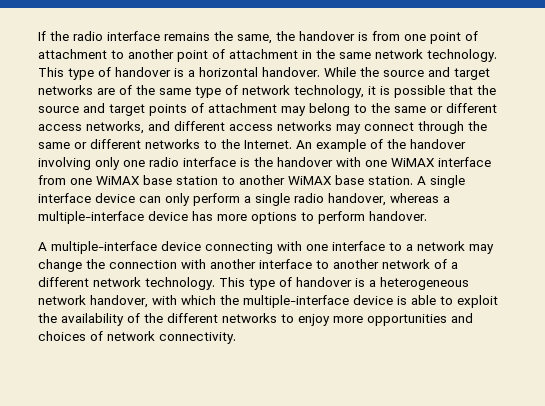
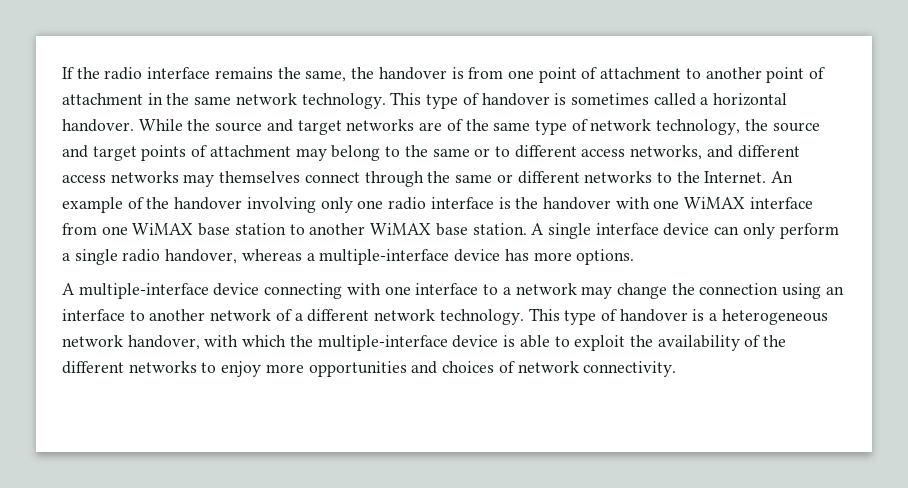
(184, 72) none -> [570,93,696,106] sometimes called
[368,85,473,98] it is possible that -> (741, 127) none
(443, 109) none -> [494,146,510,157] to
(361, 129) none -> [219,171,301,183] themselves
[251,211,427,224] options to perform handover. -> [576,249,635,265] options.
[181,259,256,269] with another -> [782,283,844,299] using an

